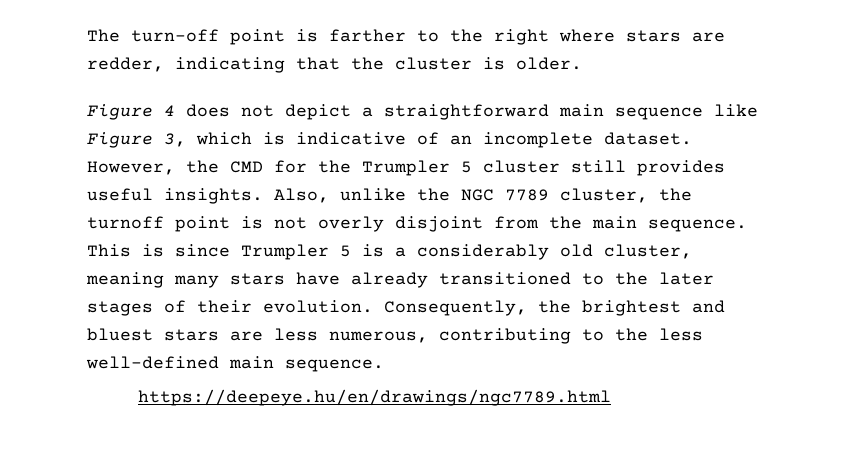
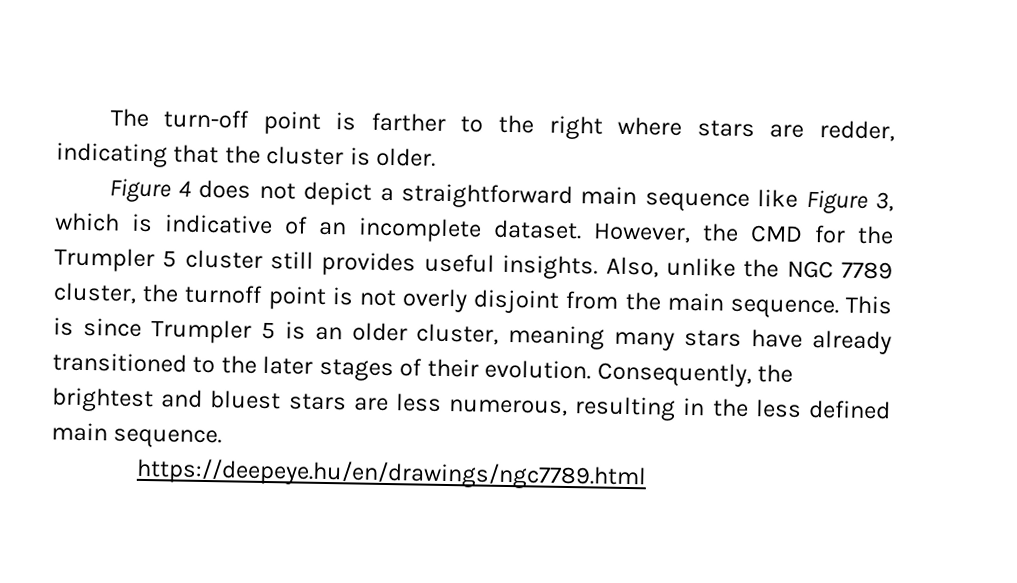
[395,244,593,260] a considerably old -> [314,322,408,342] an older
[439,328,604,344] contributing to -> [574,396,706,421] resulting in
[86,356,219,369] well-defined -> [807,399,891,420] defined

